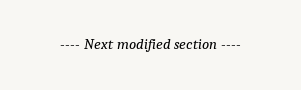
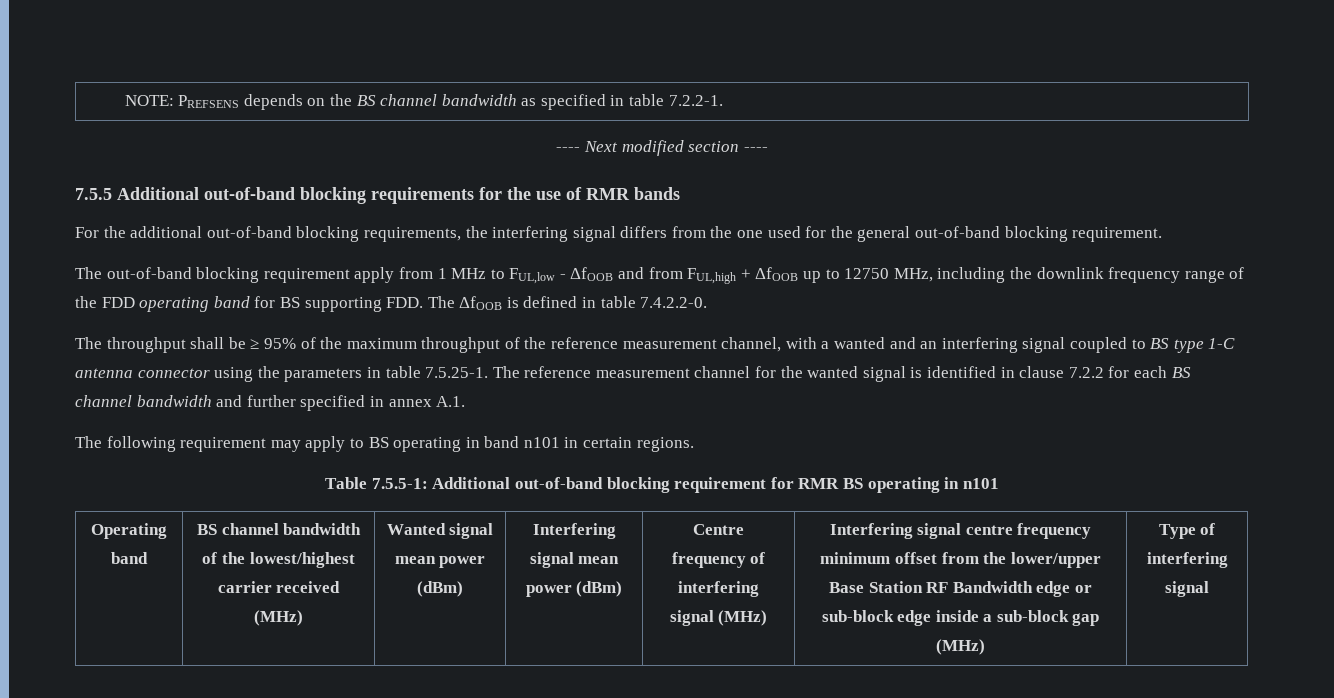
(59, 47) none -> [124,94,723,110] NOTE: PREFSENS depends on the BS channel bandwidth as specified in table 7.2.2-1. //
(242, 47) none -> [75,187,680,204] [75,226,1163,242] [75,267,1245,284] [75,296,708,312] [75,337,1236,353] [75,366,1191,382] [75,395,466,411] [75,436,694,452] [325,477,999,493] [91,523,167,539] [111,552,148,564] [196,523,362,535] [202,552,355,568] [217,581,341,593] [254,610,303,626] [386,523,494,539] [394,556,486,568] [417,581,464,597] [532,523,616,539] [529,552,620,568] [525,581,623,597] [693,524,744,535] [671,552,766,568] [678,581,759,597] [669,610,768,626] [829,523,1092,539] [820,552,1101,568] [829,581,1092,597] [821,610,1100,626] [936,639,985,655] [1158,523,1216,539] [1146,552,1228,568] [1165,581,1209,597] // 7.5.5 Additional out-of-band blocking requirements for the use of RMR bands // For the additional out-of-band blocking requirements, the interfering signal differs from the one used for the general out-of-band blocking requirement. // The out-of-band blocking requirement apply from 1 MHz to FUL,low - ΔfOOB and from FUL,high + ΔfOOB up to 12750 MHz, including the downlink frequency range of the FDD operating band for BS supporting FDD. The ΔfOOB is defined in table 7.4.2.2-0. // The throughput shall be ≥ 95% of the maximum throughput of the reference measurement channel, with a wanted and an interfering signal coupled to BS type 1-C antenna connector using the parameters in table 7.5.25-1. The reference measurement channel for the wanted signal is identified in clause 7.2.2 for each BS channel bandwidth and further specified in annex A.1. // The following requirement may apply to BS operating in band n101 in certain regions. // Table 7.5.5-1: Additional out-of-band blocking requirement for RMR BS operating in n101 // Operating band | BS channel bandwidth of the lowest/highest carrier received (MHz) | Wanted signal mean power (dBm) | Interfering signal mean power (dBm) | Centre frequency of interfering signal (MHz) | Interfering signal centre frequency minimum offset from the lower/upper Base Station RF Bandwidth edge or sub-block edge inside a sub-block gap (MHz) | Type of interfering signal

